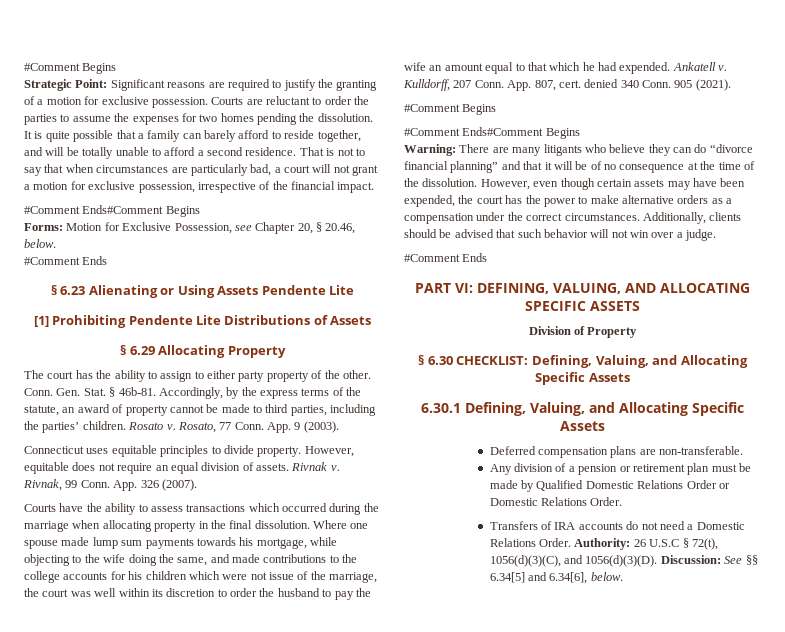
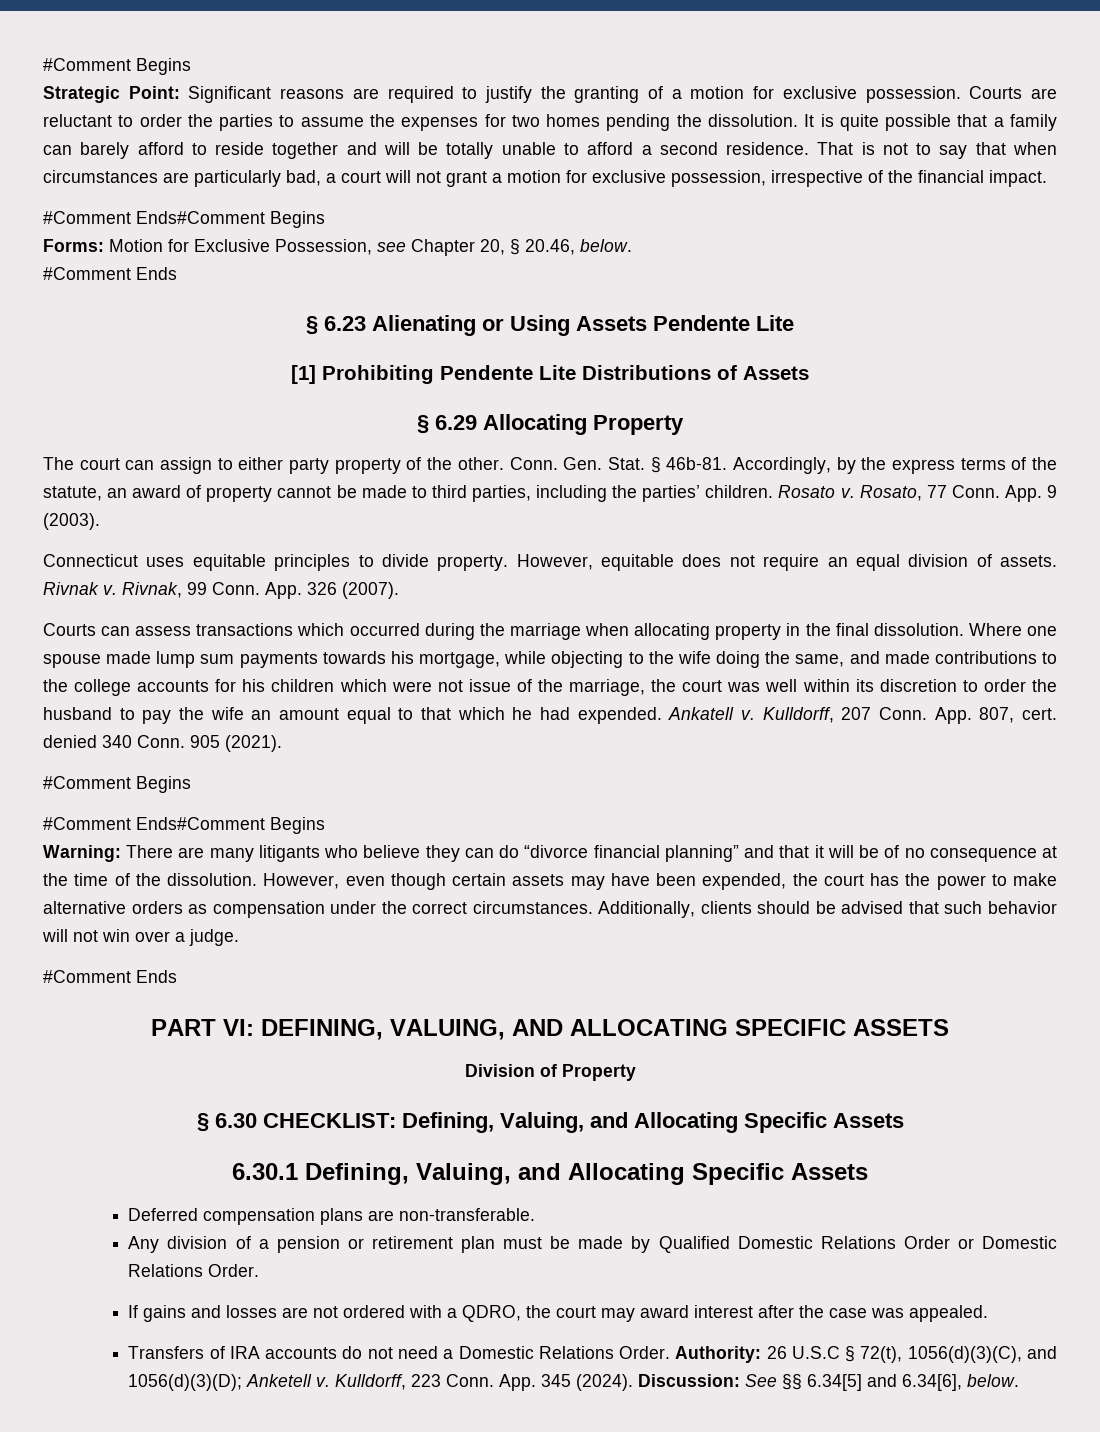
[317,130,361,142] together, -> [272,142,339,159] together
[75,370,157,382] has the ability to -> [125,460,155,470] can
[59,503,148,515] have the ability to -> [101,626,131,636] can
[726,198,733,204] a -> (208, 909) none
(623, 501) none -> [128,1305,989,1322] // If gains and losses are not ordered with a QDRO, the court may award interest after the case was appealed.
[585,555,658,567] 1056(d)(3)(D). -> [128,1374,634,1391] 1056(d)(3)(D); Anketell v. Kulldorff, 223 Conn. App. 345 (2024).

